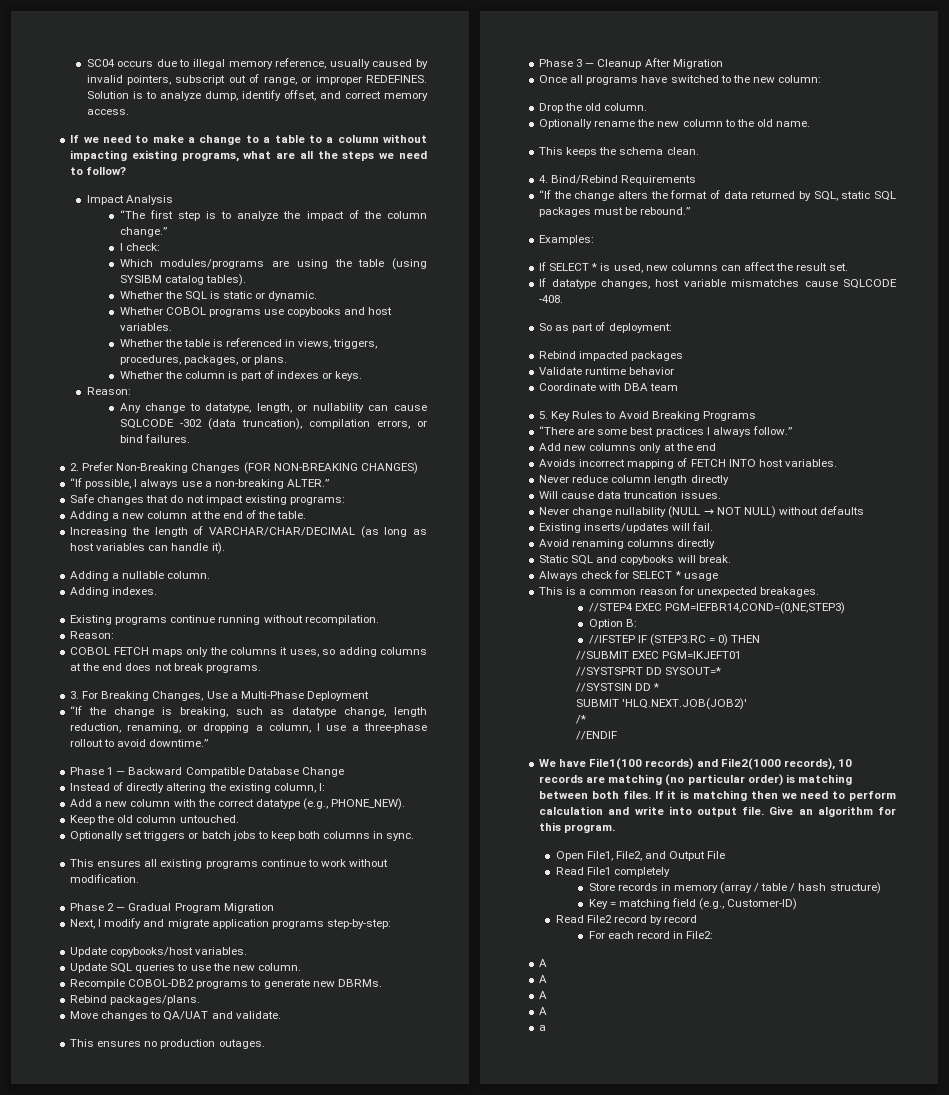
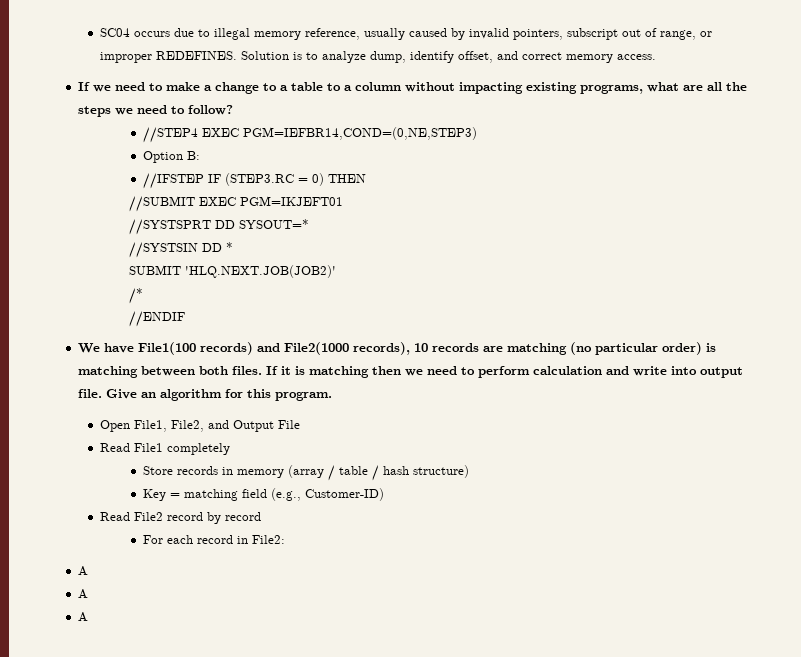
[86,195,173,205] [119,210,427,221] [119,227,167,237] [119,243,160,251] [119,258,427,270] [119,274,246,286] [119,291,318,301] [119,307,393,317] [119,323,172,331] [119,338,378,349] [119,355,287,365] [119,370,363,381] [86,387,131,395] [119,403,428,413] [119,418,428,430] [119,434,190,443] [70,462,418,474] [70,478,329,489] [70,494,345,505] [70,510,307,521] [70,526,428,538] [70,542,225,554] [70,571,211,581] [70,587,158,597] [70,615,379,625] [70,631,115,639] [70,647,428,657] [70,663,261,673] [70,691,369,701] [70,706,427,717] [70,723,427,733] [70,739,209,747] [70,767,344,777] [70,782,325,793] [70,798,406,810] [70,815,239,825] [70,831,415,841] [70,859,388,869] [70,874,140,883] [70,903,274,913] [70,918,391,929] [70,947,248,957] [70,963,301,973] [70,979,382,989] [70,995,201,1005] [70,1011,281,1021] [70,1039,265,1049] [539,58,723,69] [539,75,821,85] [539,103,648,113] [539,119,810,129] [539,147,699,157] [539,175,697,185] [539,190,896,201] [539,207,691,217] [539,235,595,245] [539,262,849,273] [539,278,897,289] [539,295,564,303] [539,322,672,333] [539,351,684,361] [539,367,675,375] [539,383,679,391] [539,411,756,421] [539,426,792,437] [539,443,716,453] [539,458,837,469] [539,475,729,485] [539,491,721,499] [539,506,864,518] [539,522,714,533] [539,539,716,549] [539,555,731,565] [539,570,718,581] [539,586,819,597] // Impact Analysis // “The first step is to analyze the impact of the column change.” // I check: // Which modules/programs are using the table (using SYSIBM catalog tables). // Whether the SQL is static or dynamic. // Whether COBOL programs use copybooks and host variables. // Whether the table is referenced in views, triggers, procedures, packages, or plans. // Whether the column is part of indexes or keys. // Reason: // Any change to datatype, length, or nullability can cause SQLCODE -302 (data truncation), compilation errors, or bind failures. // 2. Prefer Non-Breaking Changes (FOR NON-BREAKING CHANGES) // “If possible, I always use a non-breaking ALTER.” // Safe changes that do not impact existing programs: // Adding a new column at the end of the table. // Increasing the length of VARCHAR/CHAR/DECIMAL (as long as host variables can handle it). // Adding a nullable column. // Adding indexes. // Existing programs continue running without recompilation. // Reason: // COBOL FETCH maps only the columns it uses, so adding columns at the end does not break programs. // 3. For Breaking Changes, Use a Multi-Phase Deployment // “If the change is breaking, such as datatype change, length reduction, renaming, or dropping a column, I use a three-phase rollout to avoid downtime.” // Phase 1 — Backward Compatible Database Change // Instead of directly altering the existing column, I: // Add a new column with the correct datatype (e.g., PHONE_NEW). // Keep the old column untouched. // Optionally set triggers or batch jobs to keep both columns in sync. // This ensures all existing programs continue to work without modification. // Phase 2 — Gradual Program Migration // Next, I modify and migrate application programs step-by-step: // Update copybooks/host variables. // Update SQL queries to use the new column. // Recompile COBOL-DB2 programs to generate new DBRMs. // Rebind packages/plans. // Move changes to QA/UAT and validate. // This ensures no production outages. // Phase 3 — Cleanup After Migration // Once all programs have switched to the new column: // Drop the old column. // Optionally rename the new column to the old name. // This keeps the schema clean. // 4. Bind/Rebind Requirements // “If the change alters the format of data returned by SQL, static SQL packages must be rebound.” // Examples: // If SELECT * is used, new columns can affect the result set. // If datatype changes, host variable mismatches cause SQLCODE -408. // So as part of deployment: // Rebind impacted packages // Validate runtime behavior // Coordinate with DBA team // 5. Key Rules to Avoid Breaking Programs // “There are some best practices I always follow.” // Add new columns only at the end // Avoids incorrect mapping of FETCH INTO host variables. // Never reduce column length directly // Will cause data truncation issues. // Never change nullability (NULL → NOT NULL) without defaults // Existing inserts/updates will fail. // Avoid renaming columns directly // Static SQL and copybooks will break. // Always check for SELECT * usage // This is a common reason for unexpected breakages. -> (233, 110) none
[539,1007,548,1015] [539,1025,547,1031] // A // a -> (88, 617) none

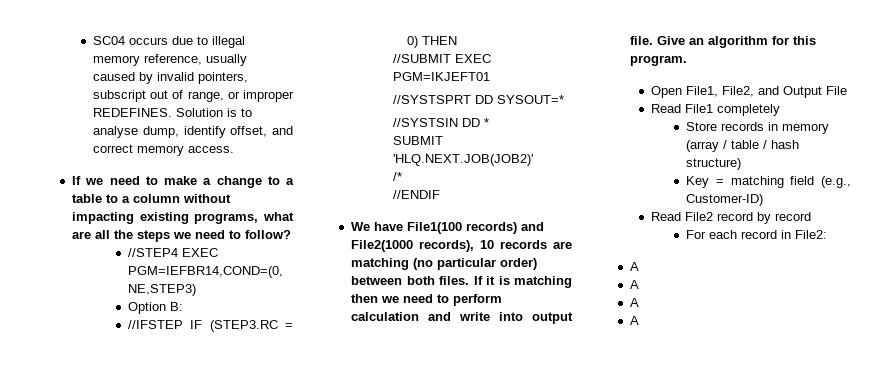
[321,51,366,63] analyze -> [93,126,139,138] analyse
[705,343,716,352] [77,366,138,378] is matching -> (538, 264) none
(88, 617) none -> [630,316,640,325] // A

